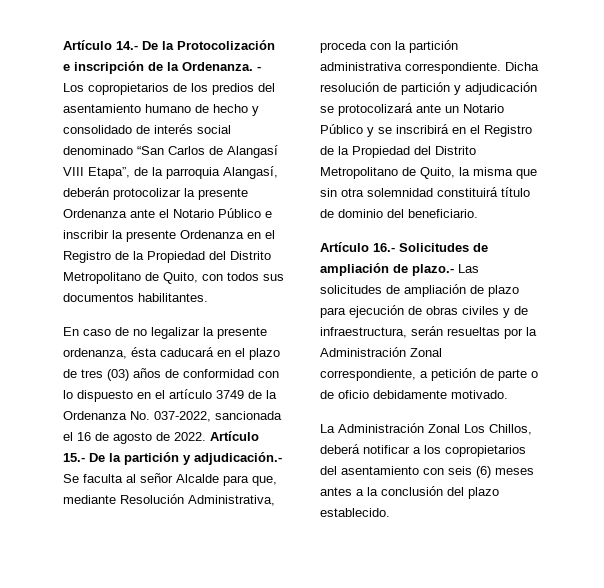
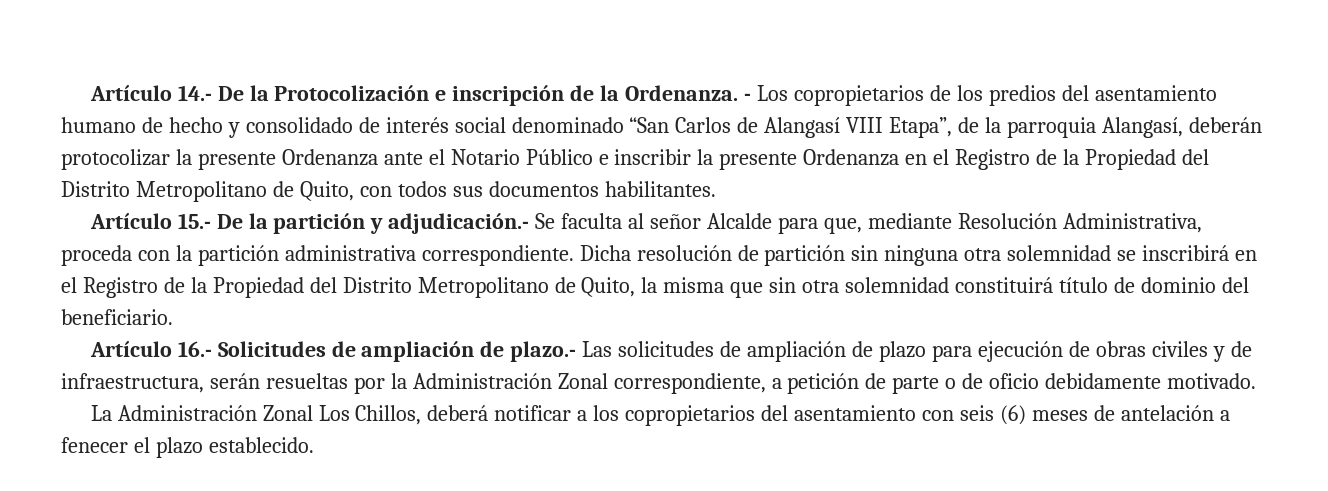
[63,327,267,339] [63,347,280,360] [63,368,279,381] [63,389,277,402] [63,411,282,422] [63,432,206,444] En caso de no legalizar la presente ordenanza, ésta caducará en el plazo de tres (03) años de conformidad con lo dispuesto en el artículo 3749 de la Ordenanza No. 037-2022, sancionada el 16 de agosto de 2022. -> (716, 189) none
[454,82,537,95] [320,103,504,116] [320,124,374,137] y adjudicación se protocolizará ante un Notario Público y -> [851,245,1112,266] sin ninguna otra solemnidad
[320,486,464,496] antes a la conclusión del -> [1093,405,1230,421] [61,437,150,453] de antelación a fenecer el

